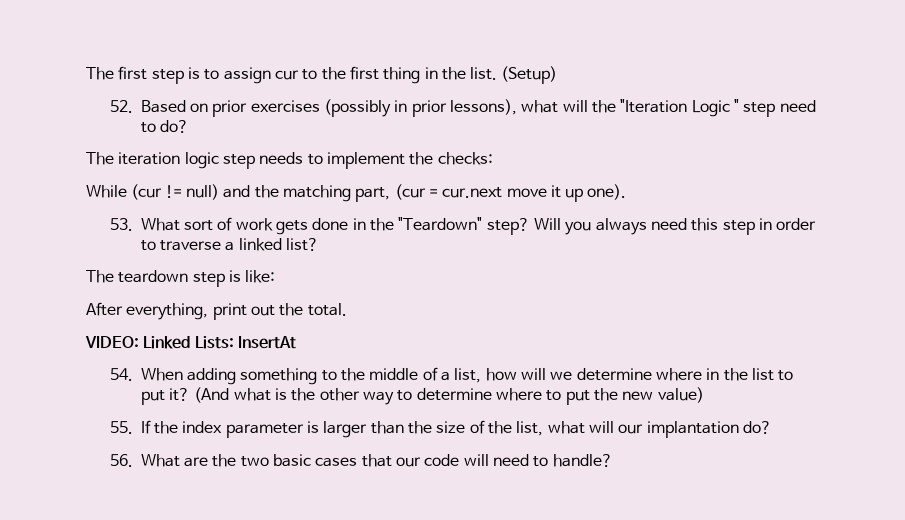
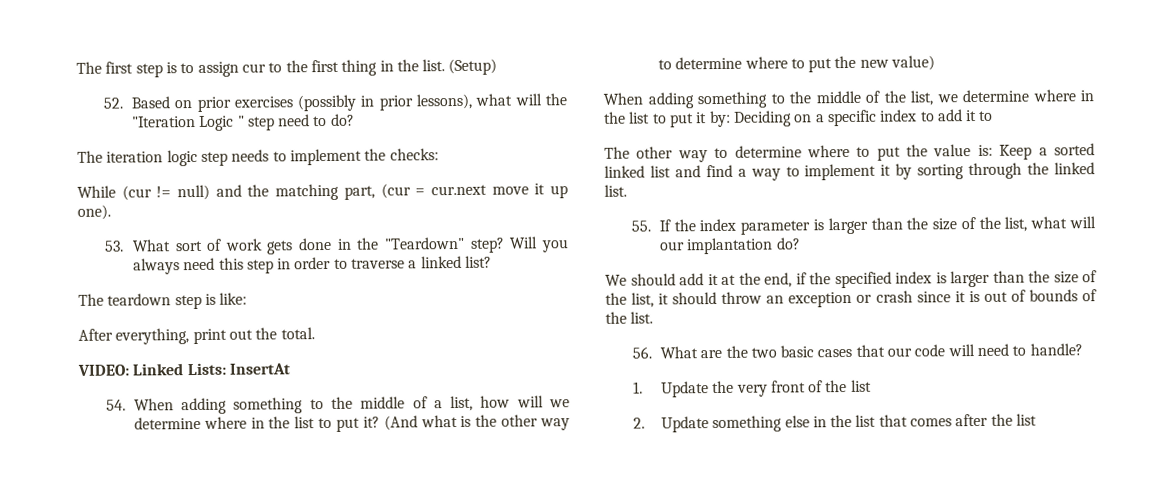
(704, 395) none -> [603,89,1094,109] [604,109,994,128] [604,143,1095,163] [604,162,1095,181] [604,184,627,197] // When adding something to the middle of the list, we determine where in the list to put it by: Deciding on a specific index to add it to // The other way to determine where to put the value is: Keep a sorted linked list and find a way to implement it by sorting through the linked list.
(772, 427) none -> [605,270,1097,289] [605,289,1097,308] [605,311,654,324] // We should add it at the end, if the specified index is larger than the size of the list, it should throw an exception or crash since it is out of bounds of the list.
(613, 460) none -> [633,379,872,398] [633,413,1038,433] // 1. Update the very front of the list // 2. Update something else in the list that comes after the list

